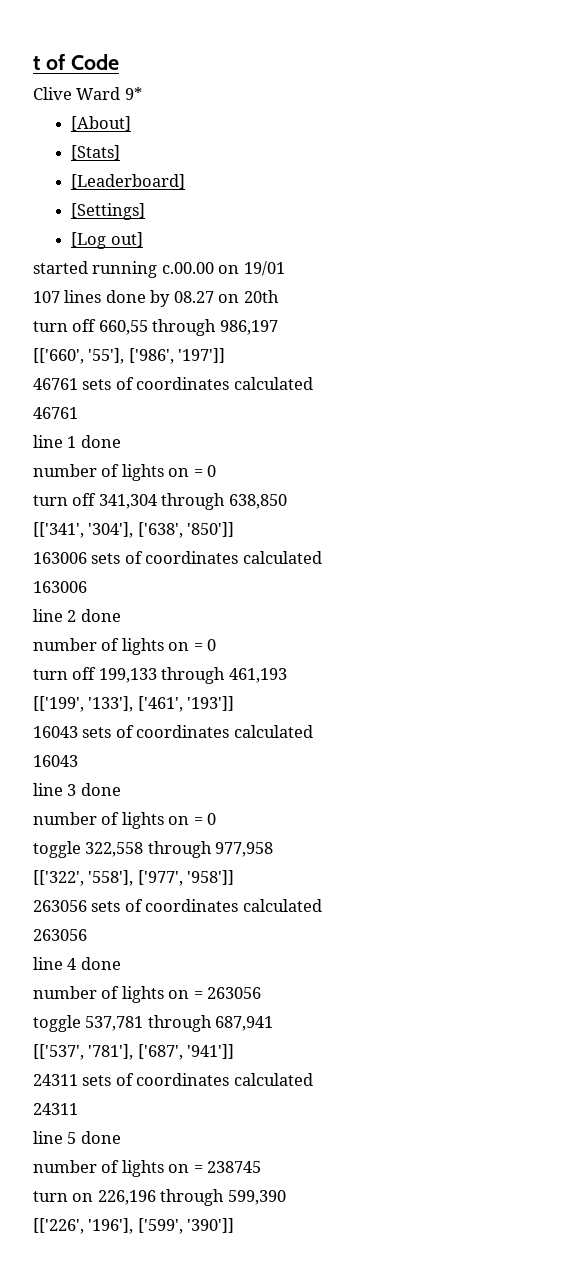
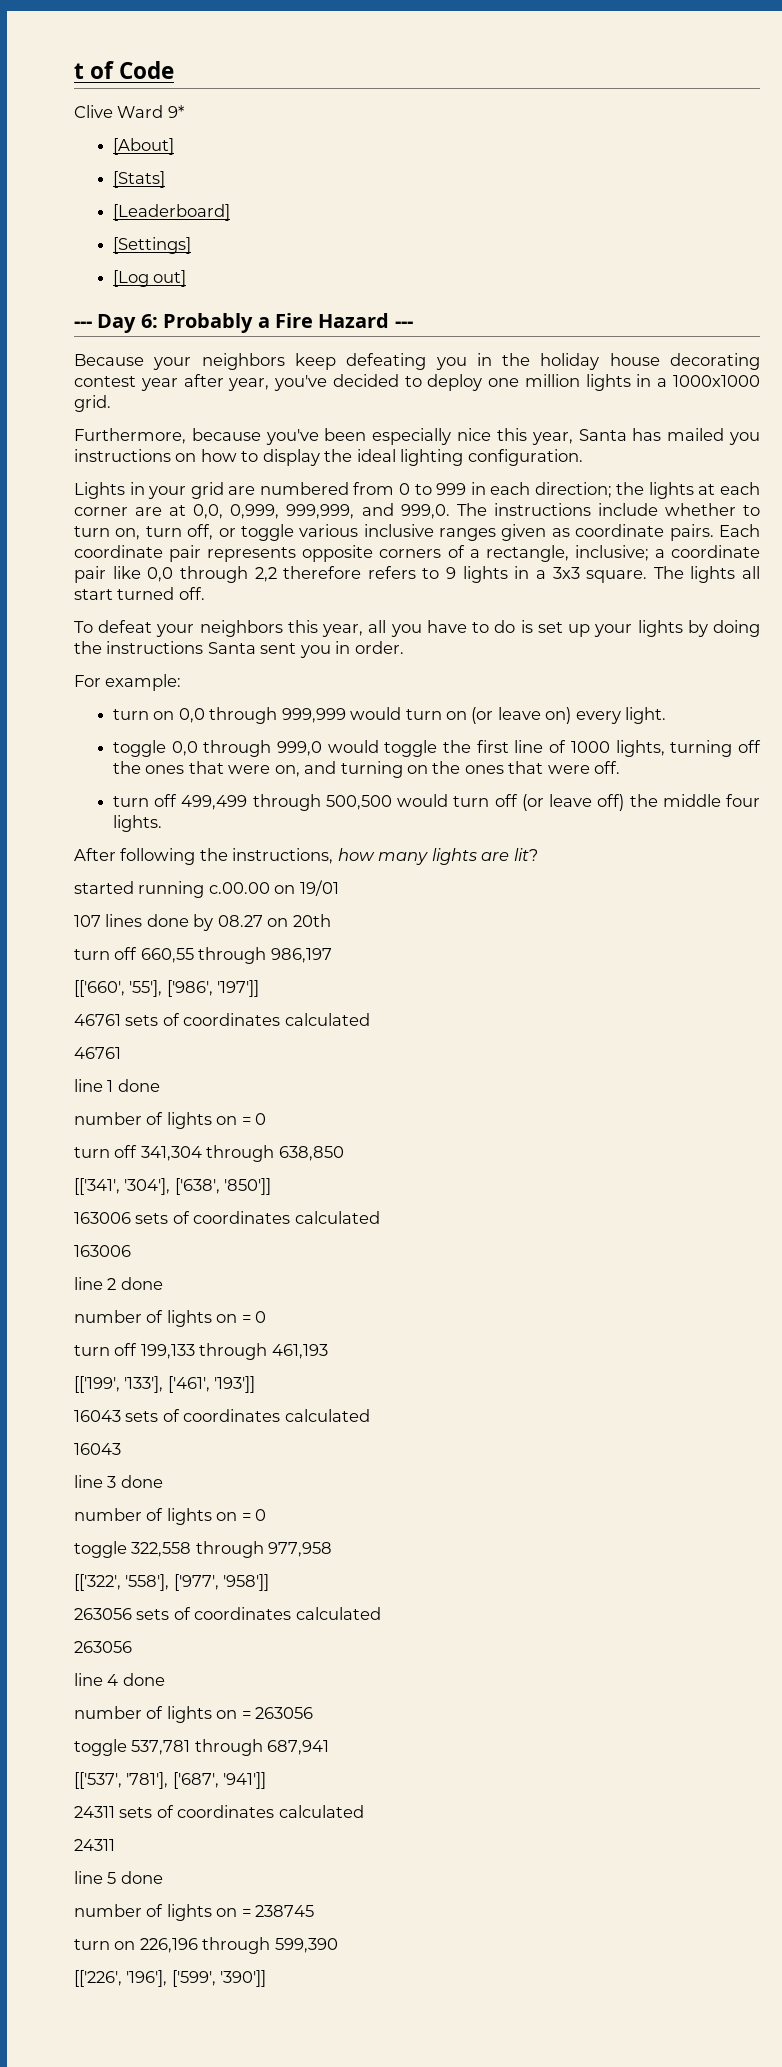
(143, 239) none -> [74,313,413,333] [74,353,760,370] [74,374,760,391] [74,395,111,412] [74,428,761,445] [74,449,583,466] [74,482,760,499] [74,503,761,519] [74,524,761,541] [74,545,761,562] [74,566,760,583] [74,587,205,600] [74,620,761,637] [74,641,404,658] [74,674,182,691] [112,707,667,724] [112,740,761,757] [112,761,621,778] [112,794,760,811] [112,815,162,832] [74,848,538,865] // --- Day 6: Probably a Fire Hazard --- // Because your neighbors keep defeating you in the holiday house decorating contest year after year, you've decided to deploy one million lights in a 1000x1000 grid. // Furthermore, because you've been especially nice this year, Santa has mailed you instructions on how to display the ideal lighting configuration. // Lights in your grid are numbered from 0 to 999 in each direction; the lights at each corner are at 0,0, 0,999, 999,999, and 999,0. The instructions include whether to turn on, turn off, or toggle various inclusive ranges given as coordinate pairs. Each coordinate pair represents opposite corners of a rectangle, inclusive; a coordinate pair like 0,0 through 2,2 therefore refers to 9 lights in a 3x3 square. The lights all start turned off. // To defeat your neighbors this year, all you have to do is set up your lights by doing the instructions Santa sent you in order. // For example: // turn on 0,0 through 999,999 would turn on (or leave on) every light. // toggle 0,0 through 999,0 would toggle the first line of 1000 lights, turning off the ones that were on, and turning on the ones that were off. // turn off 499,499 through 500,500 would turn off (or leave off) the middle four lights. // After following the instructions, how many lights are lit?

